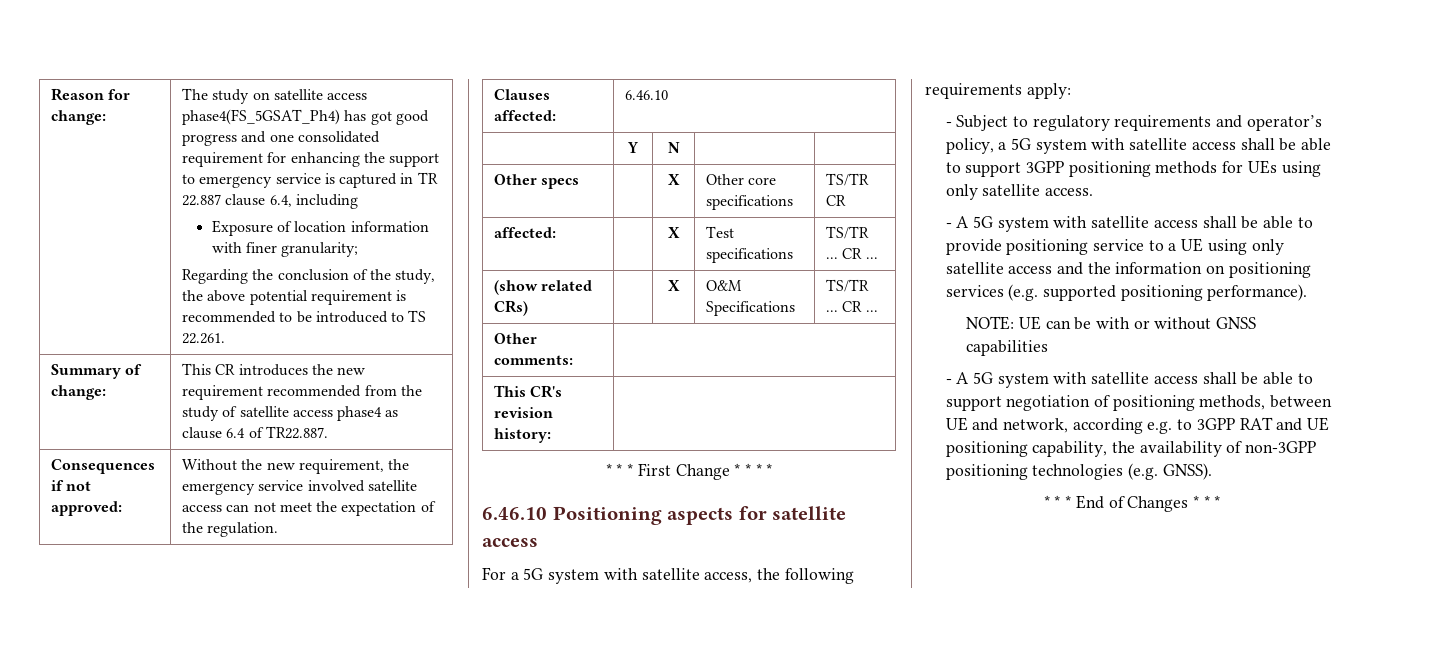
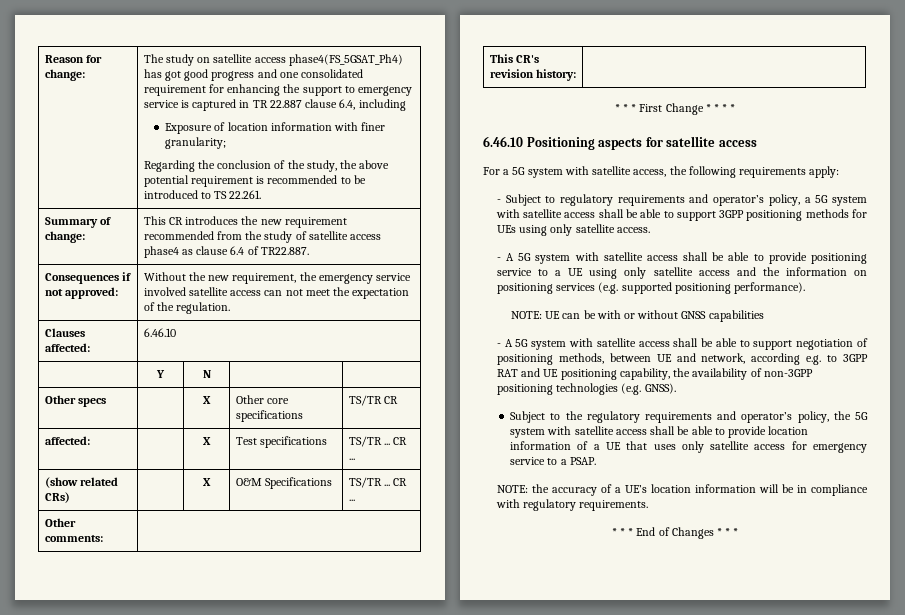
(1212, 471) none -> [510,411,868,423] [510,426,809,438] [510,441,867,453] [510,457,596,465] [496,484,868,496] [495,499,649,511] // Subject to the regulatory requirements and operator’s policy, the 5G system with satellite access shall be able to provide location information of a UE that uses only satellite access for emergency service to a PSAP. // NOTE: the accuracy of a UE’s location information will be in compliance with regulatory requirements.

